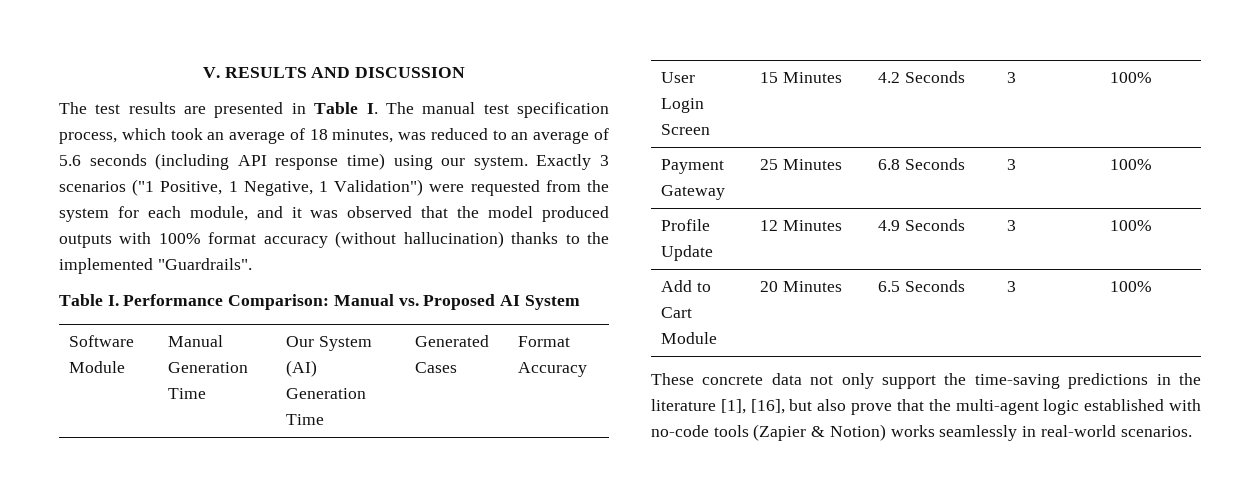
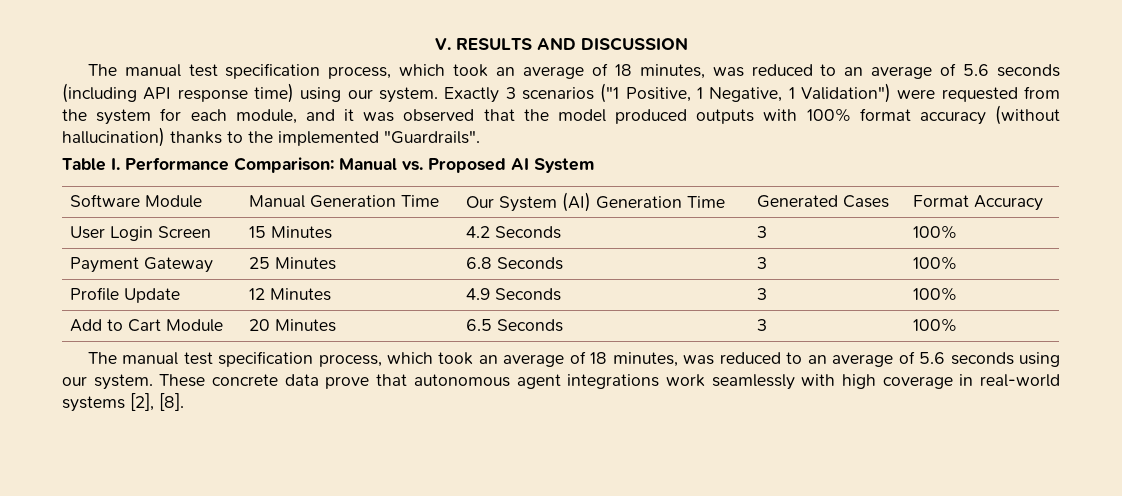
[95,102,414,118] test results are presented in Table I. The -> (117, 70) none
[651,373,1201,389] [651,399,1201,415] [651,424,1192,441] These concrete data not only support the time-saving predictions in the literature [1], [16], but also prove that the multi-agent logic established with no-code tools (Zapier & Notion) works seamlessly in real-world scenarios. -> [87,351,1060,367] [62,374,1060,390] [62,393,184,412] The manual test specification process, which took an average of 18 minutes, was reduced to an average of 5.6 seconds using our system. These concrete data prove that autonomous agent integrations work seamlessly with high coverage in real-world systems [2], [8].

